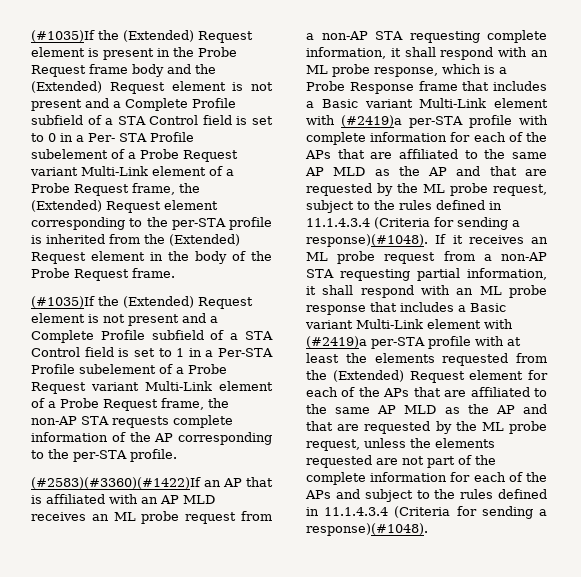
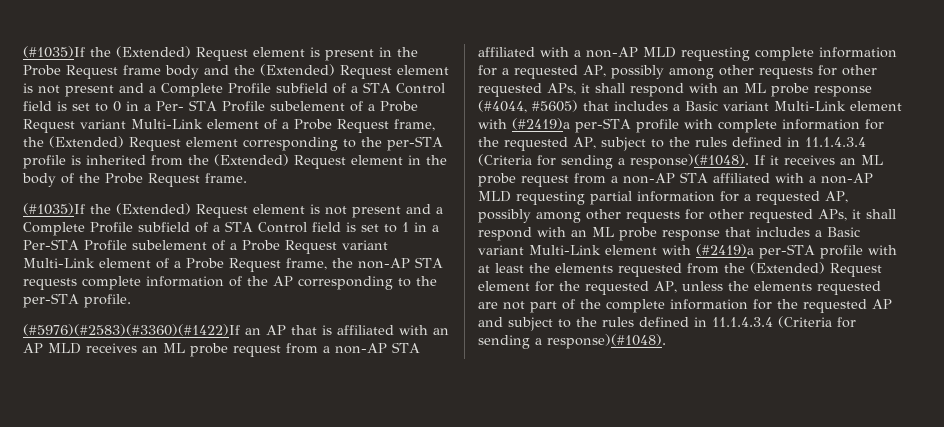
[31,477,201,489] (#2583)(#3360)(#1422)If -> [23,324,240,336] (#5976)(#2583)(#3360)(#1422)If
[409,30,547,43] [306,47,548,60] [306,64,507,77] [306,81,458,94] requesting complete information, it shall respond with an ML probe response, which is a Probe Response frame -> [478,47,897,61] [478,65,877,79] [478,83,872,97] [478,100,578,113] affiliated with a non-AP MLD requesting complete information for a requested AP, possibly among other requests for other requested APs, it shall respond with an ML probe response (#4044, #5605)
[473,132,547,142] [305,149,547,159] [305,166,547,176] [306,183,547,196] each of the APs that are affiliated to the same AP MLD as the AP and that are requested by the ML probe request, -> [478,137,596,151] the requested AP,
[340,268,547,281] requesting partial information, -> [712,173,873,184] [478,191,848,205] [478,209,847,223] affiliated with a non-AP MLD requesting partial information for a requested AP, possibly among other requests for other requested APs,
[306,387,547,397] [306,404,547,414] [306,421,547,434] [306,439,360,451] each of the APs that are affiliated to the same AP MLD as the AP and that are requested by the ML probe request, -> [559,281,677,295] the requested AP,
[473,472,547,482] [305,490,331,499] each of the APs -> [777,299,892,313] the requested AP

